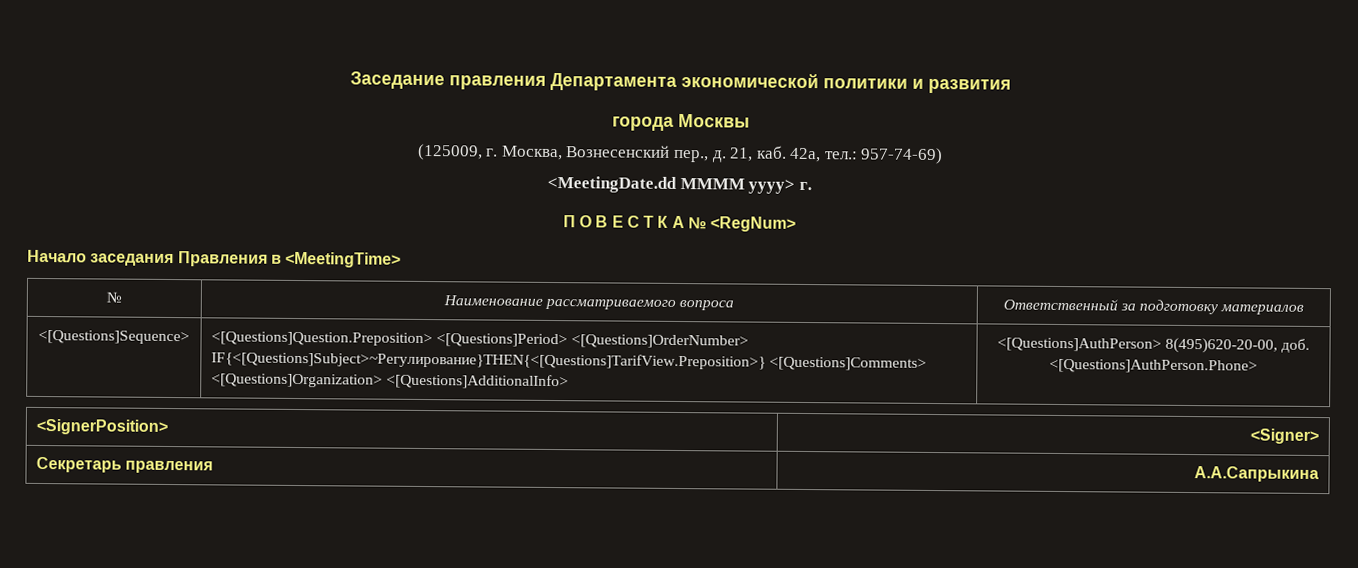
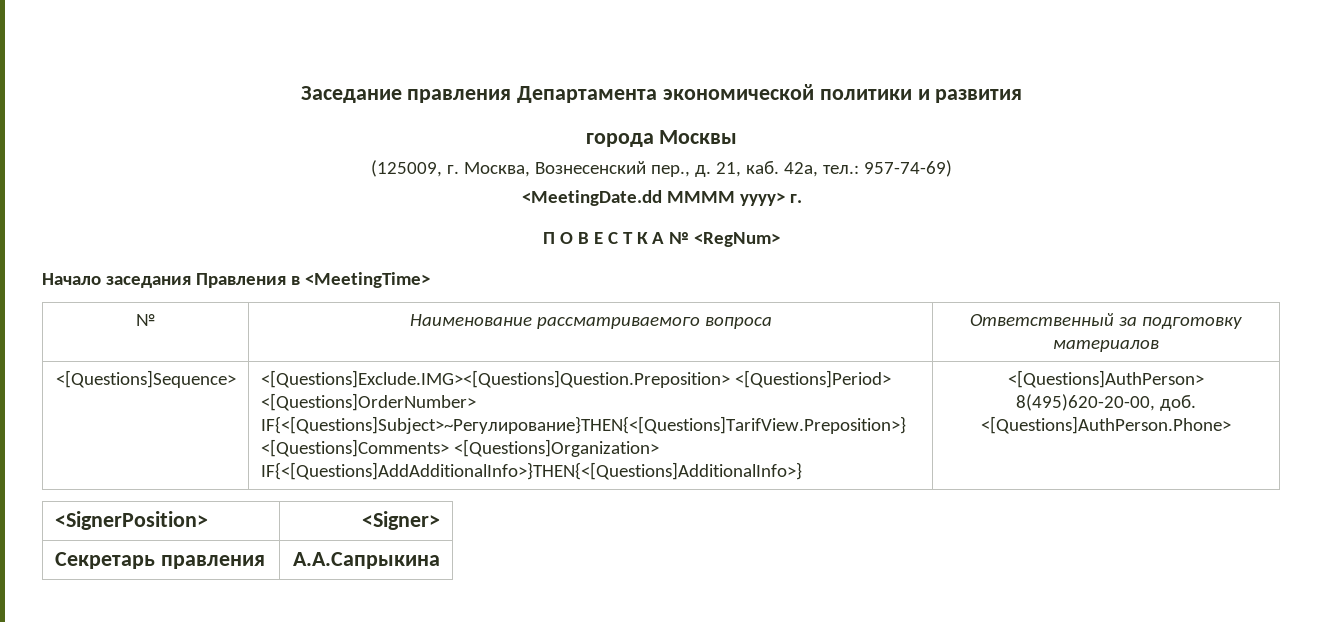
[211,331,434,347] <[Questions]Question.Preposition> -> [260,370,730,388] <[Questions]Exclude.IMG><[Questions]Question.Preposition>
[386,373,570,390] <[Questions]AdditionalInfo> -> [260,462,802,480] IF{<[Questions]AddAdditionalInfo>}THEN{<[Questions]AdditionalInfo>}

